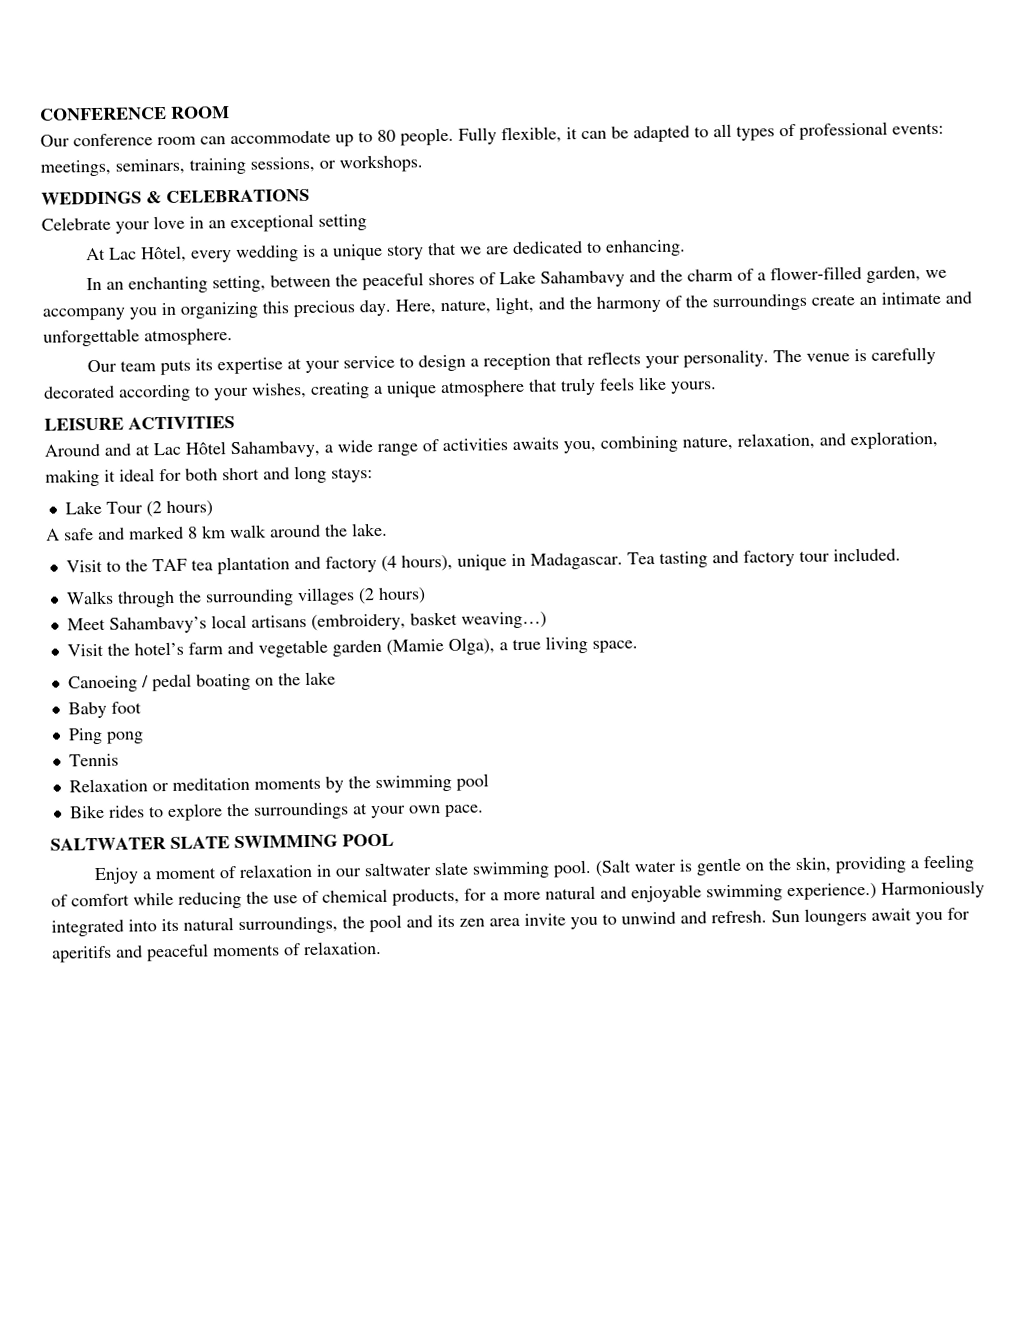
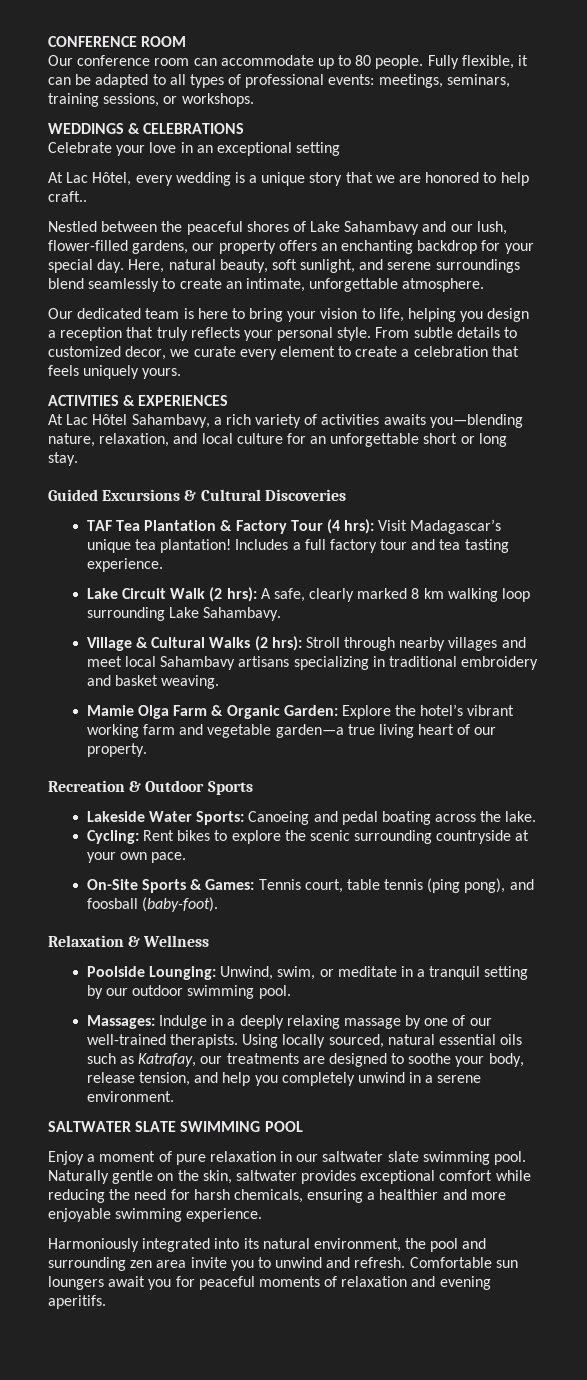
[512,239,687,257] [86,275,267,294] dedicated to enhancing. // In an enchanting setting, -> [425,172,529,186] [48,191,87,202] [48,221,97,232] honored to help craft.. // Nestled
[660,266,948,283] [42,291,972,321] [43,328,233,347] [87,355,415,376] the charm of a flower-filled garden, we accompany you in organizing this precious day. Here, nature, light, and the harmony of the surroundings create an intimate and unforgettable atmosphere. // Our team puts its expertise at your service to -> [450,221,507,235] [48,240,534,254] [48,259,520,273] [48,278,485,292] [48,308,484,322] our lush, flower-filled gardens, our property offers an enchanting backdrop for your special day. Here, natural beauty, soft sunlight, and serene surroundings blend seamlessly to create an intimate, unforgettable atmosphere. // Our dedicated team is here to bring your vision to life, helping you
(585, 359) none -> [156,327,188,341] truly
[683,346,937,368] [43,376,667,402] personality. The venue is carefully decorated according to your wishes, creating a unique atmosphere that truly feels like -> [277,327,518,341] [48,346,519,360] [48,365,140,379] personal style. From subtle details to customized decor, we curate every element to create a celebration that feels uniquely
[44,417,124,431] LEISURE -> (182, 373) none
[44,443,150,457] // Around and at -> [123,395,229,406] [48,414,63,425] & EXPERIENCES // At
[337,440,419,456] wide range -> [225,414,302,428] rich variety
[563,435,678,454] you, combining -> [429,414,523,428] you—blending
[850,430,938,450] [45,465,373,487] [64,500,213,518] [46,522,388,541] [65,547,901,575] [65,587,426,608] [66,611,547,634] [66,635,638,658] [67,671,336,693] [67,701,142,719] [67,727,144,745] [68,753,119,767] [68,773,489,793] [68,802,484,822] exploration, making it ideal for both short and long stays: // Lake Tour (2 hours) // A safe and marked 8 km walk around the lake. // Visit to the TAF tea plantation and factory (4 hours), unique in Madagascar. Tea tasting and factory tour included. // Walks through the surrounding villages (2 hours) // Meet Sahambavy’s local artisans (embroidery, basket weaving…) // Visit the hotel’s farm and vegetable garden (Mamie Olga), a true living space. // Canoeing / pedal boating on the lake // Baby foot // Ping pong // Tennis // Relaxation or meditation moments by the swimming pool // Bike rides to explore the surroundings at your own pace. -> [201,433,507,447] [48,452,78,466] [48,489,346,501] [86,519,502,534] [86,539,509,553] [86,558,163,572] [86,587,530,602] [86,607,282,621] [86,636,526,651] [86,656,539,670] [86,675,220,689] [86,704,515,719] [86,724,497,738] [86,743,147,757] [48,780,253,795] [86,811,537,825] [86,830,530,844] [86,852,187,863] [86,878,534,893] [86,897,218,912] [48,935,210,947] [86,966,529,980] [86,985,291,999] [86,1015,492,1029] [86,1034,523,1048] [86,1053,524,1067] [86,1072,482,1086] [86,1091,174,1102] local culture for an unforgettable short or long stay. // Guided Excursions & Cultural Discoveries // TAF Tea Plantation & Factory Tour (4 hrs): Visit Madagascar’s unique tea plantation! Includes a full factory tour and tea tasting experience. // Lake Circuit Walk (2 hrs): A safe, clearly marked 8 km walking loop surrounding Lake Sahambavy. // Village & Cultural Walks (2 hrs): Stroll through nearby villages and meet local Sahambavy artisans specializing in traditional embroidery and basket weaving. // Mamie Olga Farm & Organic Garden: Explore the hotel’s vibrant working farm and vegetable garden—a true living heart of our property. // Recreation & Outdoor Sports // Lakeside Water Sports: Canoeing and pedal boating across the lake. // Cycling: Rent bikes to explore the scenic surrounding countryside at your own pace. // On-Site Sports & Games: Tennis court, table tennis (ping pong), and foosball (baby-foot). // Relaxation & Wellness // Poolside Lounging: Unwind, swim, or meditate in a tranquil setting by our outdoor swimming pool. // Massages: Indulge in a deeply relaxing massage by one of our well-trained therapists. Using locally sourced, natural essential oils such as Katrafay, our treatments are designed to soothe your body, release tension, and help you completely unwind in a serene environment.
(238, 872) none -> [175,1154,206,1165] pure
[595,859,693,877] (Salt water is -> [48,1170,109,1184] Naturally
[835,854,976,874] [51,885,627,909] providing a feeling of comfort while reducing the use of chemical products, for a more natural and -> [235,1170,531,1184] [48,1189,506,1203] saltwater provides exceptional comfort while reducing the need for harsh chemicals, ensuring a healthier and more
[787,882,877,901] experience.) -> [186,1208,263,1222] experience. //
[238,916,338,935] surroundings, -> [313,1238,401,1252] environment,
[437,914,455,928] its -> [48,1257,126,1271] surrounding
[771,909,800,923] Sun -> [409,1257,518,1268] Comfortable sun
[51,945,143,963] aperitifs and -> (195, 1281) none
[303,940,382,956] relaxation. -> [341,1276,491,1290] [48,1295,106,1309] relaxation and evening aperitifs.

